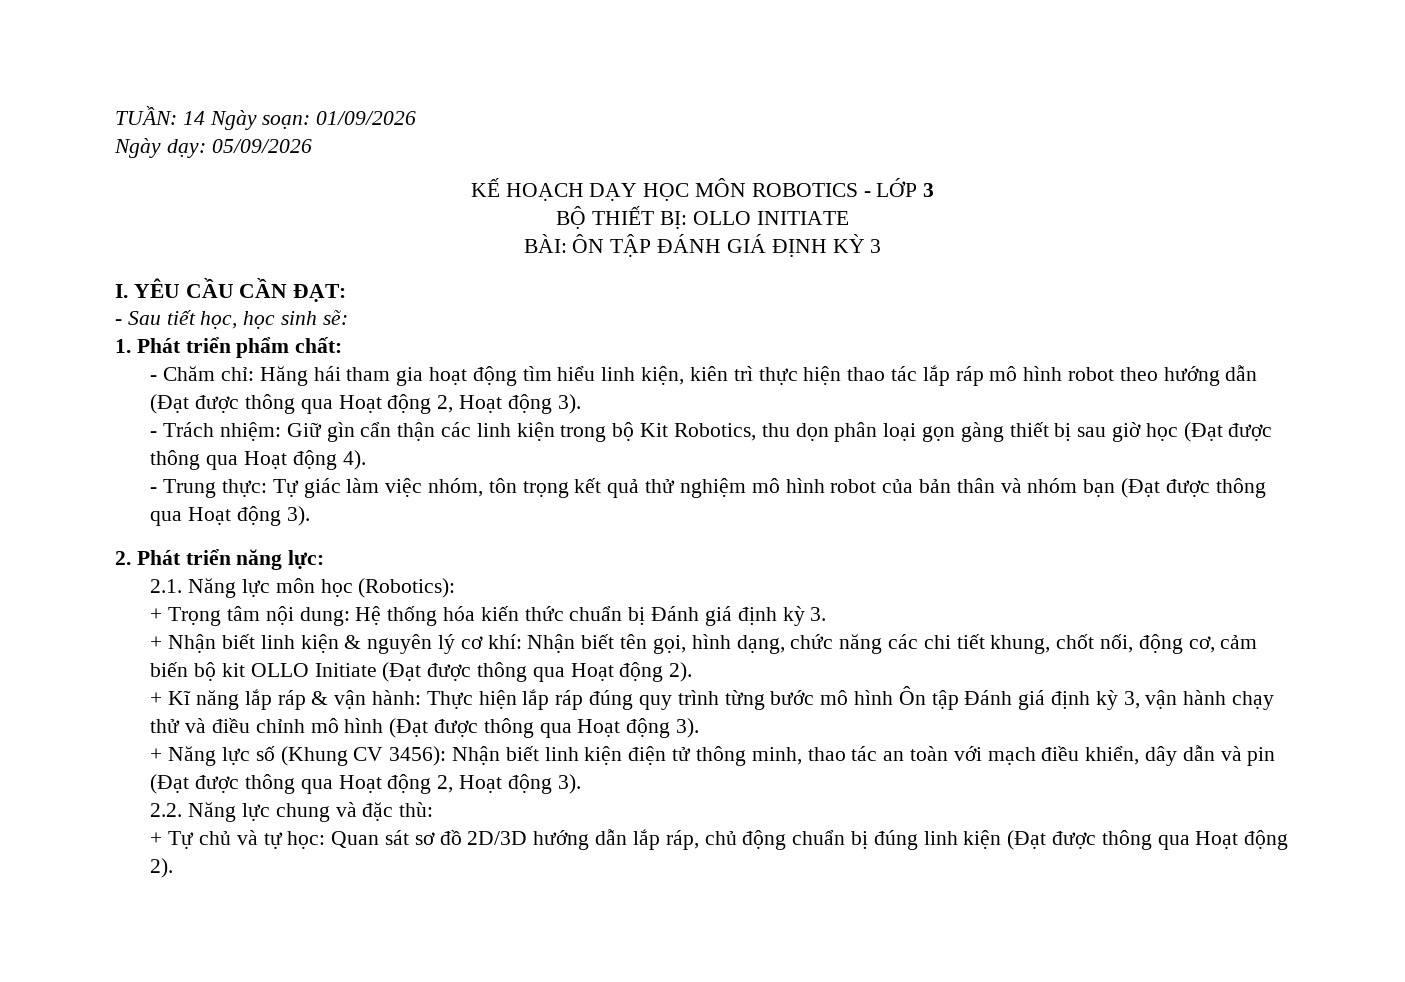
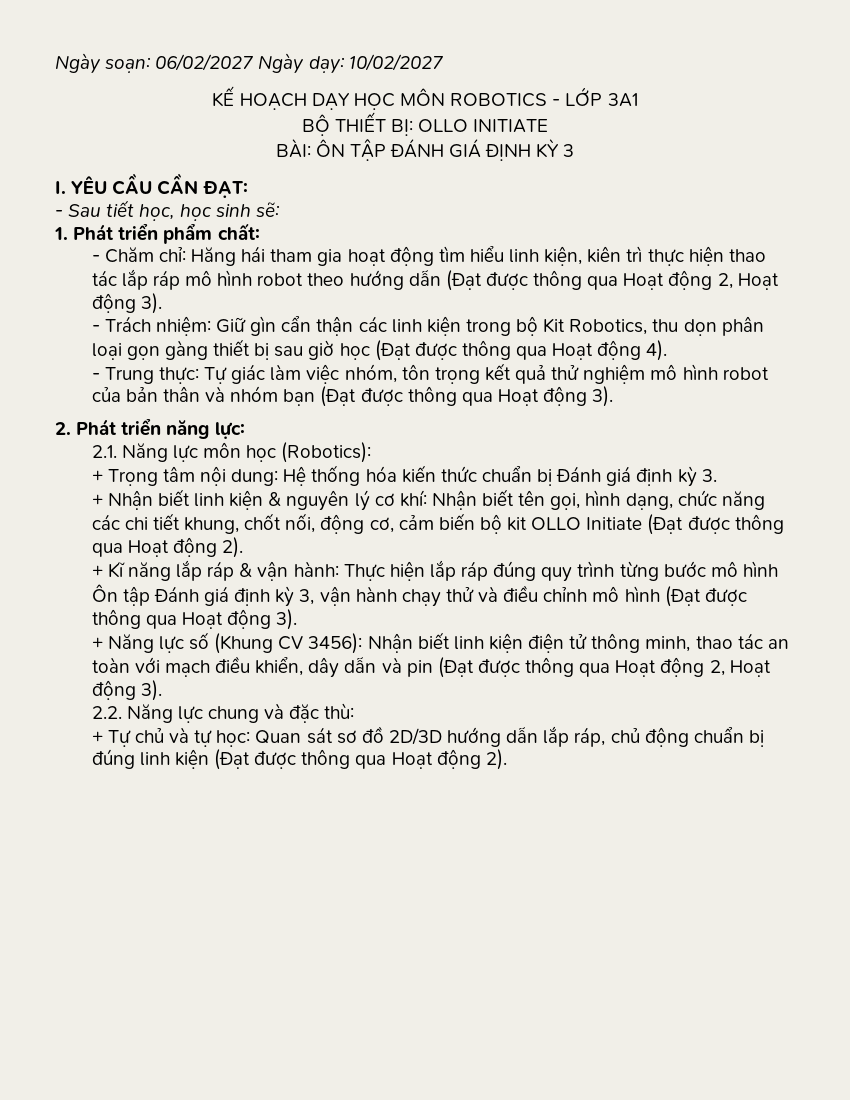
[115,106,205,125] TUẦN: 14 -> (55, 63) none
[316,111,417,125] 01/09/2026 // -> [155,54,255,71] 06/02/2027
[211,139,312,153] 05/09/2026 -> [348,54,444,71] 10/02/2027
[923,183,935,197] 3 -> [607,93,638,107] 3A1

